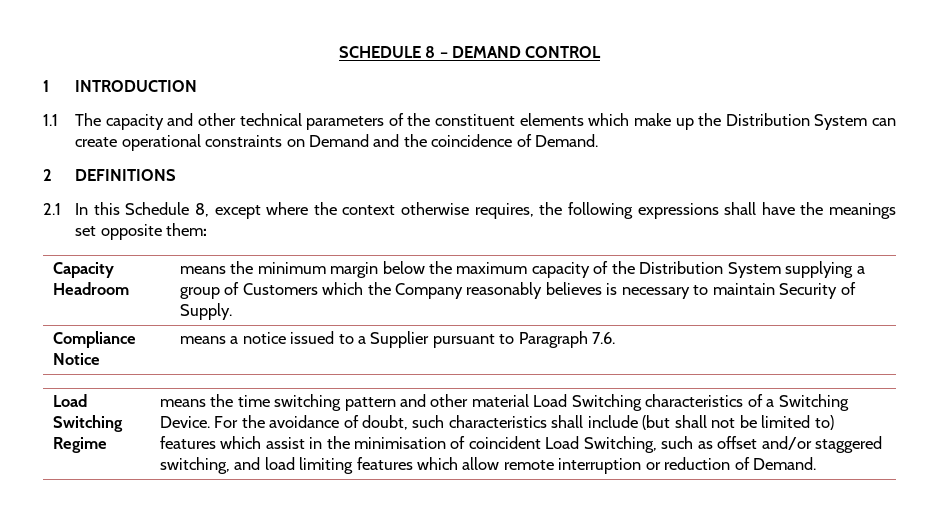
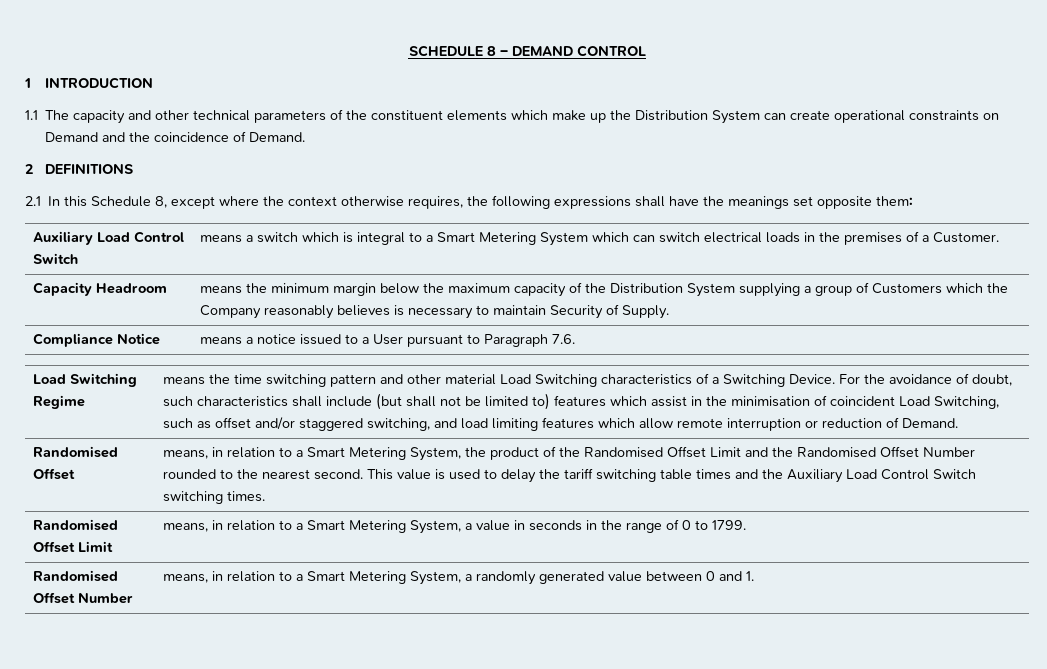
(208, 229) none -> [32,231,184,245] [32,253,78,264] [199,231,999,246] // Auxiliary Load Control Switch | means a switch which is integral to a Smart Metering System which can switch electrical loads in the premises of a Customer.
[370,331,430,348] Supplier -> [372,334,403,345] User
(817, 463) none -> [32,446,118,458] [32,468,75,480] [162,446,975,461] [162,468,976,483] [162,491,265,504] [32,519,118,531] [32,541,113,553] [162,519,746,534] [32,570,118,582] [32,592,133,604] [162,571,754,585] // Randomised Offset | means, in relation to a Smart Metering System, the product of the Randomised Offset Limit and the Randomised Offset Number rounded to the nearest second. This value is used to delay the tariff switching table times and the Auxiliary Load Control Switch switching times. // Randomised Offset Limit | means, in relation to a Smart Metering System, a value in seconds in the range of 0 to 1799. // Randomised Offset Number | means, in relation to a Smart Metering System, a randomly generated value between 0 and 1.

